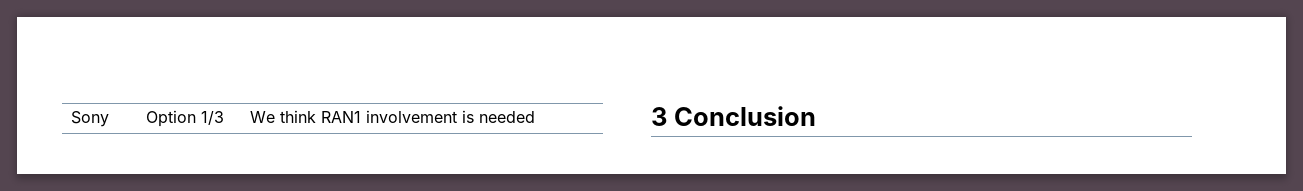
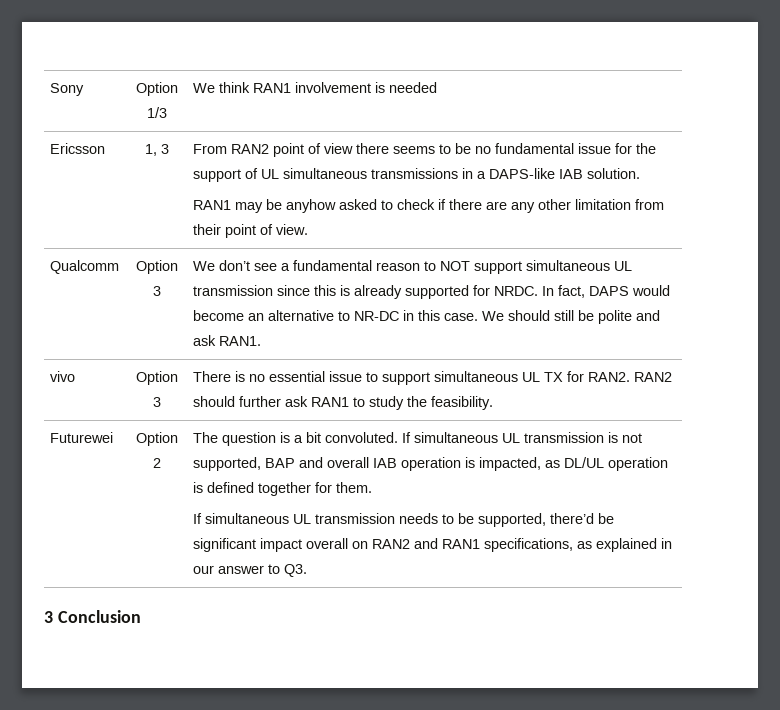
(535, 117) none -> [50,143,106,154] [145,144,169,156] [193,143,657,157] [193,168,641,182] [193,199,665,213] [193,224,309,238] [50,260,120,274] [136,260,178,274] [153,286,161,296] [193,260,633,274] [193,285,671,299] [193,310,661,324] [193,335,262,346] [50,371,76,382] [136,371,178,385] [153,397,161,407] [193,371,673,385] [193,396,494,410] [50,432,114,443] [136,432,178,446] [153,458,161,468] [193,432,643,446] [193,457,669,471] [193,482,373,496] [193,513,615,527] [193,538,673,552] [193,564,308,577] // Ericsson | 1, 3 | From RAN2 point of view there seems to be no fundamental issue for the support of UL simultaneous transmissions in a DAPS-like IAB solution. // RAN1 may be anyhow asked to check if there are any other limitation from their point of view. // Qualcomm | Option 3 | We don’t see a fundamental reason to NOT support simultaneous UL transmission since this is already supported for NRDC. In fact, DAPS would become an alternative to NR-DC in this case. We should still be polite and ask RAN1. // vivo | Option 3 | There is no essential issue to support simultaneous UL TX for RAN2. RAN2 should further ask RAN1 to study the feasibility. // Futurewei | Option 2 | The question is a bit convoluted. If simultaneous UL transmission is not supported, BAP and overall IAB operation is impacted, as DL/UL operation is defined together for them. // If simultaneous UL transmission needs to be supported, there’d be significant impact overall on RAN2 and RAN1 specifications, as explained in our answer to Q3.

